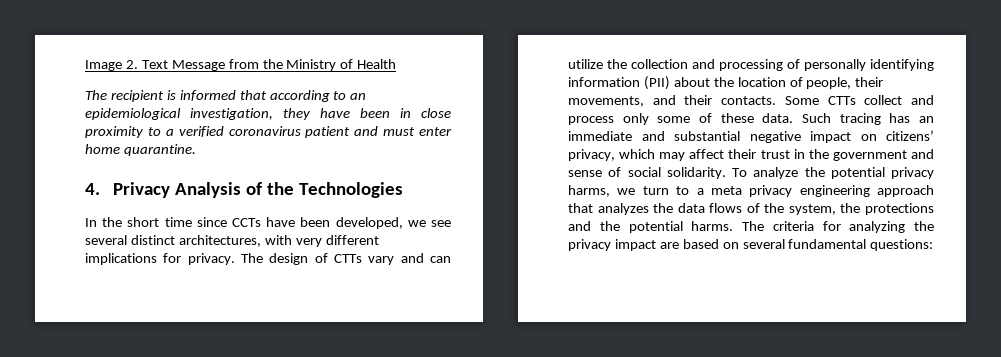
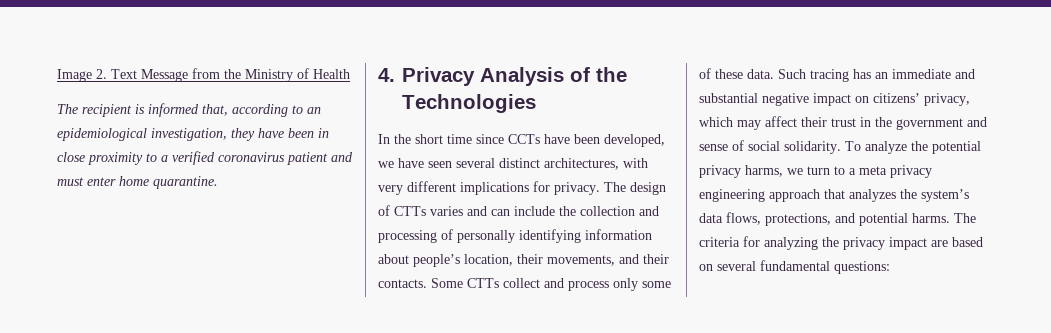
[239,90,267,100] that -> [202,104,228,116] that,
[430,220,451,227] see -> [398,158,452,168] have seen
[368,256,395,265] vary -> [430,206,463,216] varies
[568,59,603,69] utilize -> [514,206,555,216] include
[643,76,852,90] (PII) about the location of people, -> [378,254,513,267] about people’s location,
[677,203,934,215] [568,221,620,231] data flows of the system, the protections and the -> [921,189,969,202] [699,212,855,226] system’s data flows, protections, and

